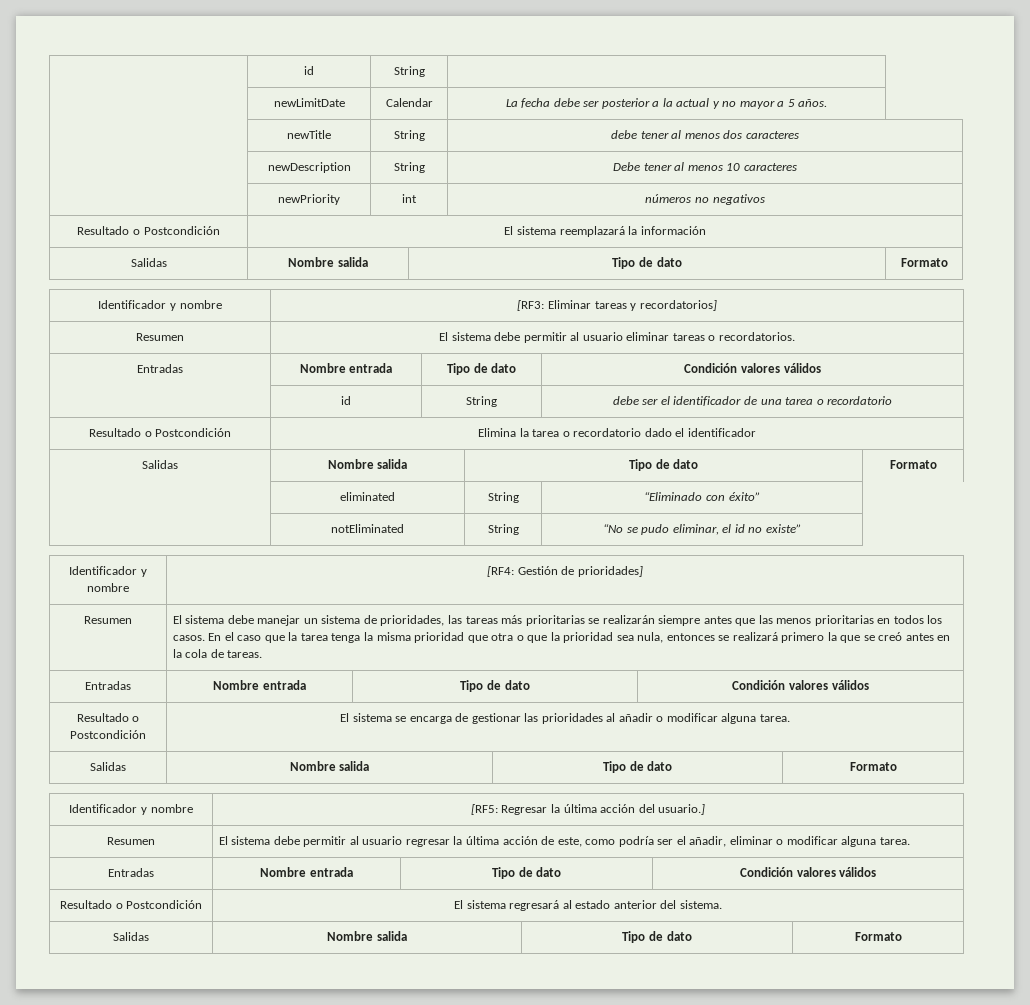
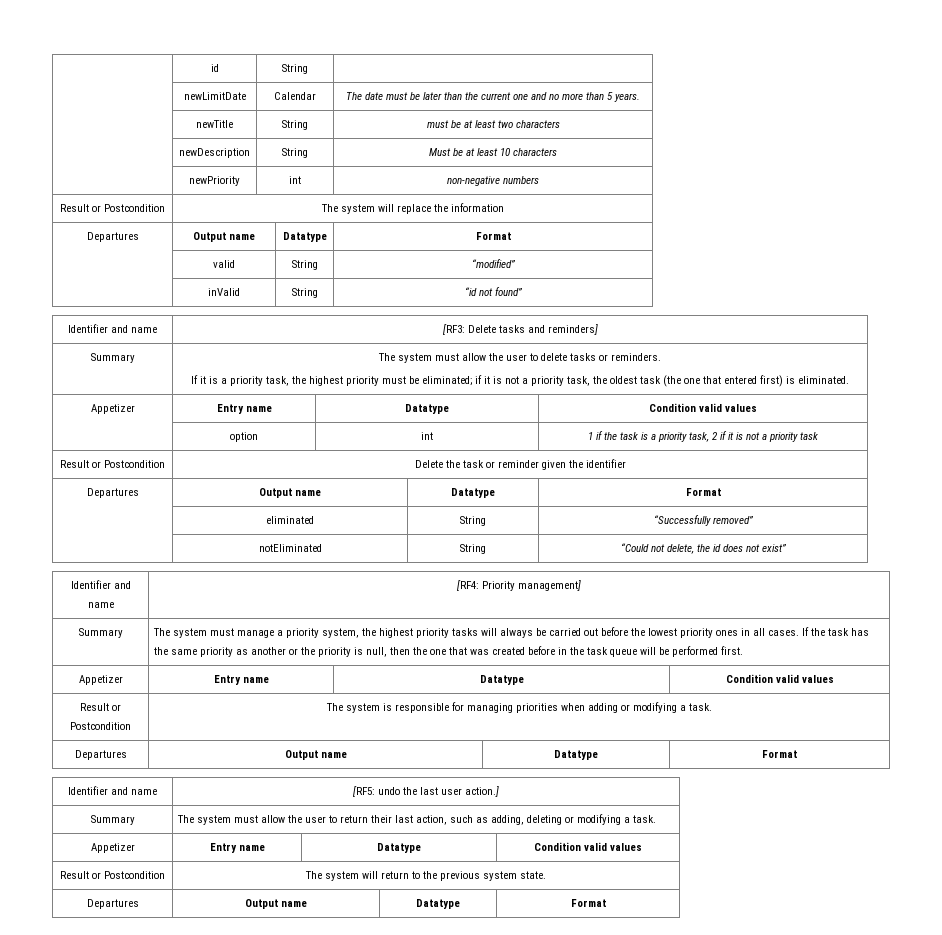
[505,98,828,109] [287,130,331,139] [393,130,425,141] [611,130,799,139] [267,162,351,173] [393,162,425,173] [613,162,797,171] [278,194,340,205] [402,194,417,203] [645,194,765,205] [77,226,220,235] [504,226,706,237] [130,258,167,267] [288,257,368,267] [612,257,682,269] [900,258,948,267] [98,300,222,311] [517,300,717,311] [136,333,184,341] [439,332,795,343] [137,364,183,373] [299,363,393,373] [446,363,517,375] [684,363,821,373] [341,396,351,405] [466,396,497,407] [612,396,893,406] [88,428,232,437] [478,428,756,437] [142,460,178,469] [327,459,408,469] [628,459,699,471] [889,460,937,469] La fecha debe ser posterior a la actual y no mayor a 5 años. // | newTitle | String | debe tener al menos dos caracteres // | newDescription | String | Debe tener al menos 10 caracteres // | newPriority | int | números no negativos // Resultado o Postcondición | El sistema reemplazará la información // Salidas | Nombre salida | Tipo de dato | Formato // Identificador y nombre | [RF3: Eliminar tareas y recordatorios] // Resumen | El sistema debe permitir al usuario eliminar tareas o recordatorios. // Entradas | Nombre entrada | Tipo de dato | Condición valores válidos // | id | String | debe ser el identificador de una tarea o recordatorio // Resultado o Postcondición | Elimina la tarea o recordatorio dado el identificador // Salidas | Nombre salida | Tipo de dato | Formato -> [346,92,640,102] [196,120,233,128] [282,120,308,130] [426,120,560,128] [179,148,250,158] [282,148,308,158] [429,148,557,156] [189,176,240,186] [289,176,301,184] [447,176,539,186] [60,204,165,212] [320,203,504,214] [86,232,139,242] [193,232,255,242] [282,232,327,242] [475,232,512,240] [213,260,235,268] [291,260,318,270] [471,259,516,268] [208,288,240,296] [291,288,318,298] [464,287,523,296] [68,324,157,333] [441,324,598,335] [90,353,135,363] [378,353,661,363] [191,375,849,387] [90,404,135,414] [216,404,272,414] [405,404,449,414] [649,403,757,412] [230,432,258,442] [421,432,433,440] [588,431,818,442] [60,460,165,468] [414,459,626,470] [86,488,139,498] [259,488,321,498] [451,488,495,498] [685,488,722,496] The date must be later than the current one and no more than 5 years. // | newTitle | String | must be at least two characters // | newDescription | String | Must be at least 10 characters // | newPriority | int | non-negative numbers // Result or Postcondition | The system will replace the information // Departures | Output name | Datatype | Format // | valid | String | “modified” // | inValid | String | “id not found” // Identifier and name | [RF3: Delete tasks and reminders] // Summary | The system must allow the user to delete tasks or reminders. // If it is a priority task, the highest priority must be eliminated; if it is not a priority task, the oldest task (the one that entered first) is eliminated. // Appetizer | Entry name | Datatype | Condition valid values // | option | int | 1 if the task is a priority task, 2 if it is not a priority task // Result or Postcondition | Delete the task or reminder given the identifier // Departures | Output name | Datatype | Format
[644,492,760,501] “Eliminado con éxito” -> [653,515,754,526] “Successfully removed”
[603,524,801,535] [69,566,147,577] [87,583,129,592] [487,566,643,577] [84,616,132,624] [172,615,943,626] [172,632,951,643] [172,649,263,658] [85,681,131,690] [213,680,306,690] [460,680,530,692] [732,680,869,690] [76,713,140,722] [70,730,146,739] [340,713,790,724] [90,762,126,771] [289,761,370,771] [602,761,673,773] [849,762,897,771] [69,804,193,815] [470,804,706,815] [107,837,155,845] [218,836,910,847] [108,868,154,877] [260,867,353,877] [491,867,562,879] [739,867,877,877] [59,900,203,909] [454,900,722,911] [113,932,149,941] [327,931,407,941] [622,931,692,943] [854,932,902,941] “No se pudo eliminar, el id no existe” // Identificador y nombre | [RF4: Gestión de prioridades] // Resumen | El sistema debe manejar un sistema de prioridades, las tareas más prioritarias se realizarán siempre antes que las menos prioritarias en todos los casos. En el caso que la tarea tenga la misma prioridad que otra o que la prioridad sea nula, entonces se realizará primero la que se creó antes en la cola de tareas. // Entradas | Nombre entrada | Tipo de dato | Condición valores válidos // Resultado o Postcondición | El sistema se encarga de gestionar las prioridades al añadir o modificar alguna tarea. // Salidas | Nombre salida | Tipo de dato | Formato // Identificador y nombre | [RF5: Regresar la última acción del usuario.] // Resumen | El sistema debe permitir al usuario regresar la última acción de este, como podría ser el añadir, eliminar o modificar alguna tarea. // Entradas | Nombre entrada | Tipo de dato | Condición valores válidos // Resultado o Postcondición | El sistema regresará al estado anterior del sistema. // Salidas | Nombre salida | Tipo de dato | Formato -> [620,543,787,554] [70,580,131,589] [87,602,114,608] [456,580,581,591] [78,628,123,638] [153,627,870,638] [154,646,744,657] [78,675,123,685] [213,675,269,685] [479,675,524,685] [725,674,834,683] [80,703,121,711] [70,722,131,730] [325,702,712,713] [74,750,127,760] [284,750,347,760] [554,750,598,760] [762,750,798,758] [68,786,157,795] [352,786,499,797] [90,815,135,825] [177,814,657,825] [90,843,135,853] [209,843,265,853] [377,843,421,853] [534,842,642,851] [60,871,165,879] [305,871,546,881] [86,899,139,909] [245,899,307,909] [416,899,460,909] [570,899,607,907] “Could not delete, the id does not exist” // Identifier and name | [RF4: Priority management] // Summary | The system must manage a priority system, the highest priority tasks will always be carried out before the lowest priority ones in all cases. If the task has the same priority as another or the priority is null, then the one that was created before in the task queue will be performed first. // Appetizer | Entry name | Datatype | Condition valid values // Result or Postcondition | The system is responsible for managing priorities when adding or modifying a task. // Departures | Output name | Datatype | Format // Identifier and name | [RF5: undo the last user action.] // Summary | The system must allow the user to return their last action, such as adding, deleting or modifying a task. // Appetizer | Entry name | Datatype | Condition valid values // Result or Postcondition | The system will return to the previous system state. // Departures | Output name | Datatype | Format

